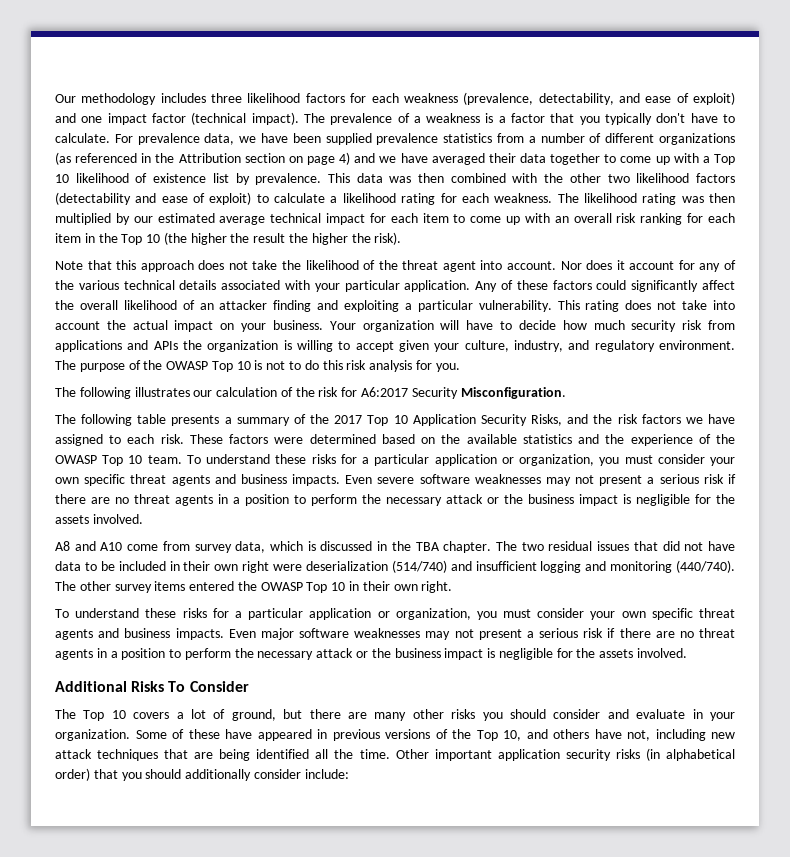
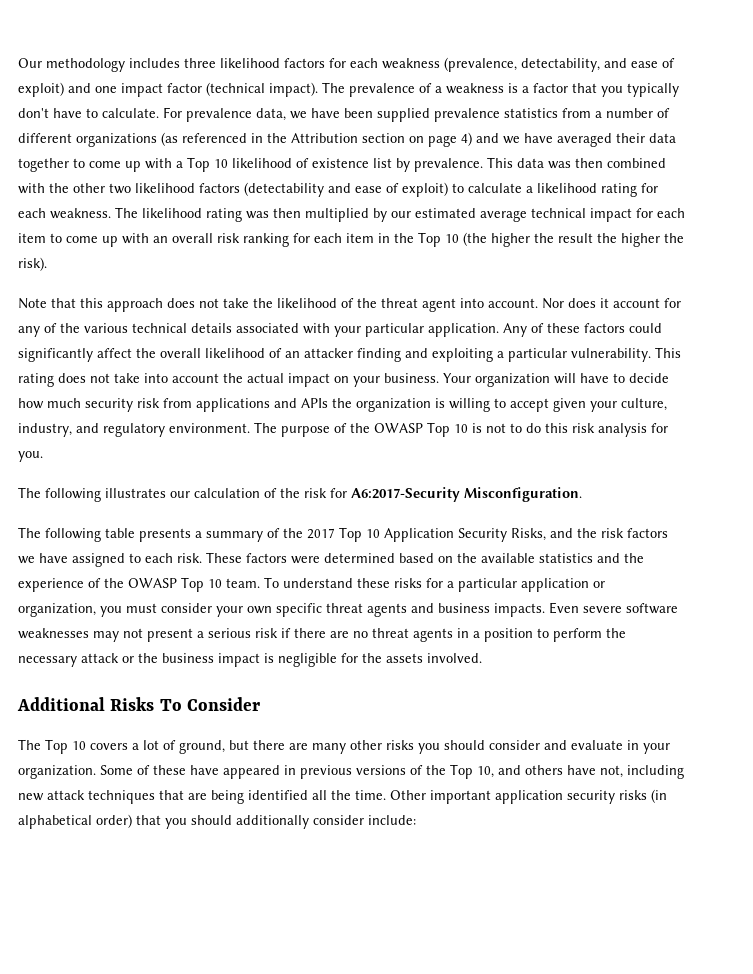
[361,387,458,399] A6:2017 Security -> [351,487,460,502] A6:2017-Security
[55,541,735,553] [55,560,735,573] [55,581,453,593] [55,608,735,620] [55,628,735,640] [55,648,688,660] // A8 and A10 come from survey data, which is discussed in the TBA chapter. The two residual issues that did not have data to be included in their own right were deserialization (514/740) and insufficient logging and monitoring (440/740). The other survey items entered the OWASP Top 10 in their own right. // To understand these risks for a particular application or organization, you must consider your own specific threat agents and business impacts. Even major software weaknesses may not present a serious risk if there are no threat agents in a position to perform the necessary attack or the business impact is negligible for the assets involved. -> (482, 658) none

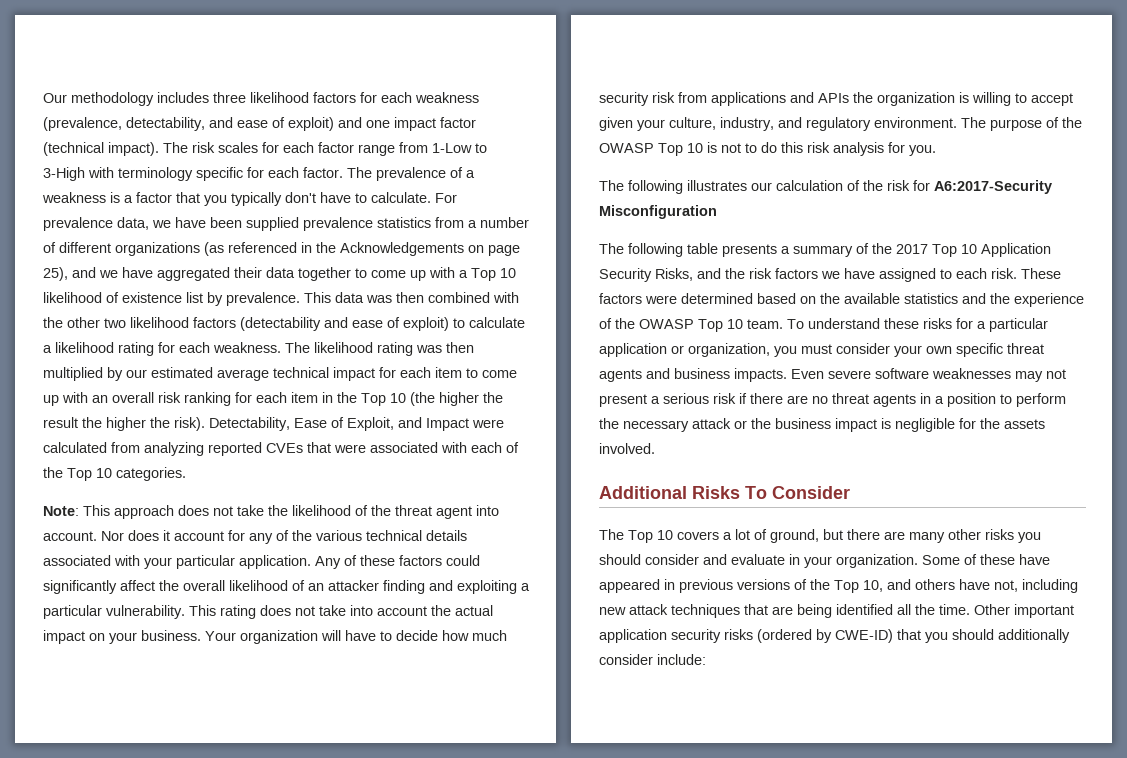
(345, 87) none -> [192,142,487,156] [43,167,372,181] risk scales for each factor range from 1-Low to 3-High with terminology specific for each factor. The
[291,133,405,143] Attribution section -> [340,242,464,256] Acknowledgements
[461,132,472,146] 4) -> [43,267,68,281] 25),
[557,133,612,147] averaged -> [157,267,230,281] aggregated
[18,298,103,309] // Note that this -> [209,417,504,431] [43,442,519,456] [43,467,186,481] [43,505,110,516] Detectability, Ease of Exploit, and Impact were calculated from analyzing reported CVEs that were associated with each of the Top 10 categories. // Note: This
[464,487,582,502] Misconfiguration. -> [599,205,717,219] Misconfiguration
[651,789,667,803] [18,814,132,829] (in alphabetical order) -> [757,629,893,643] (ordered by CWE-ID)

